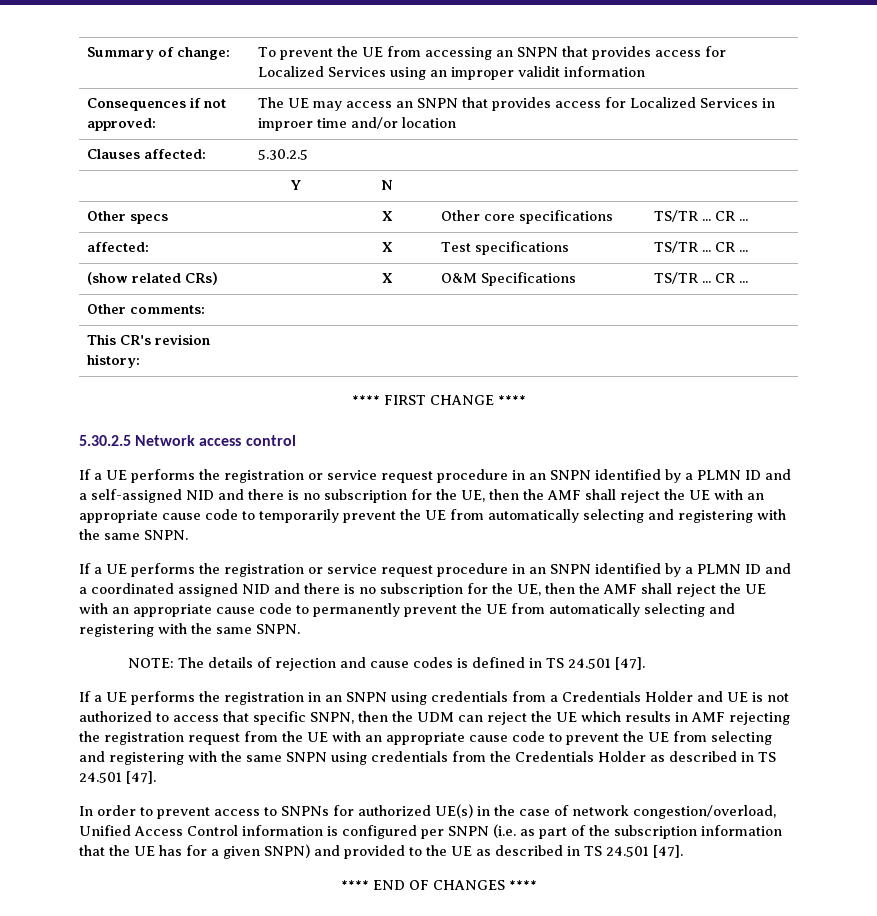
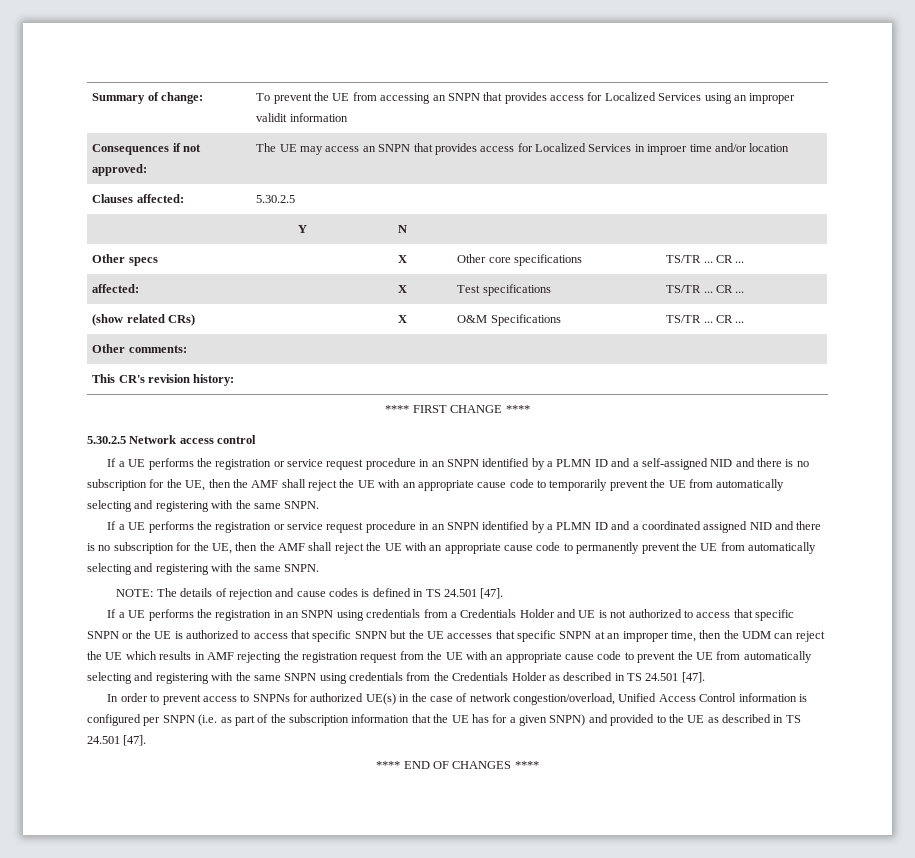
[310,712,354,724] SNPN, -> [87,630,696,642] SNPN or the UE is authorized to access that specific SNPN but the UE accesses that specific SNPN at an improper time,
(707, 736) none -> [743,651,812,663] automatically

